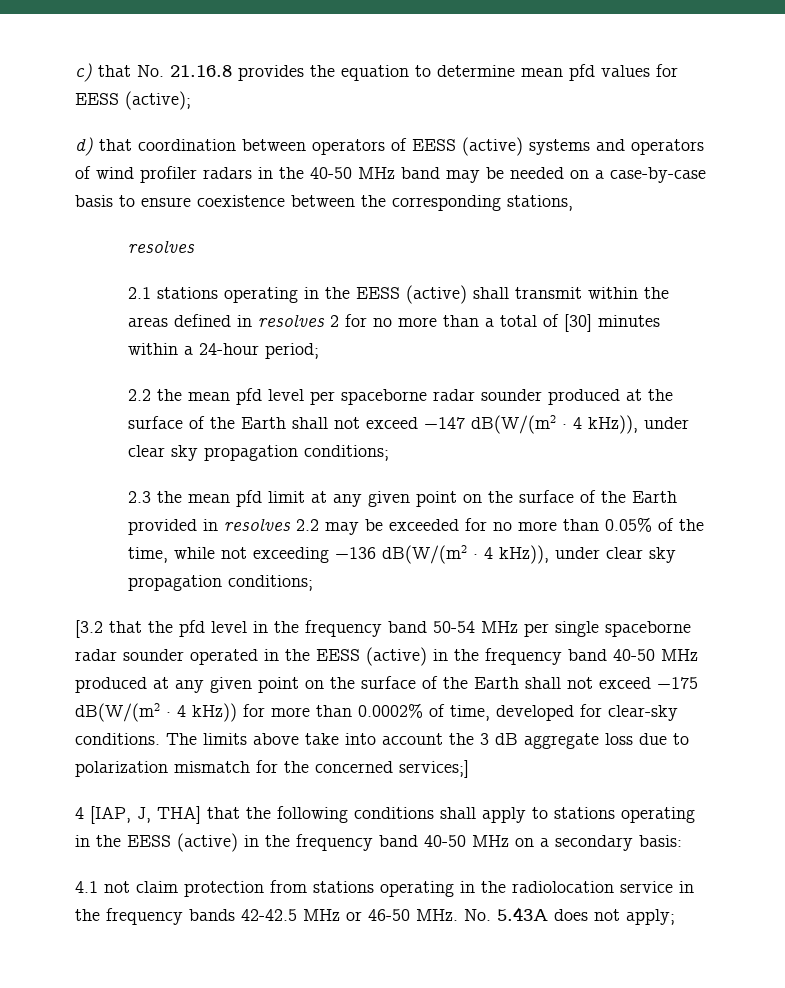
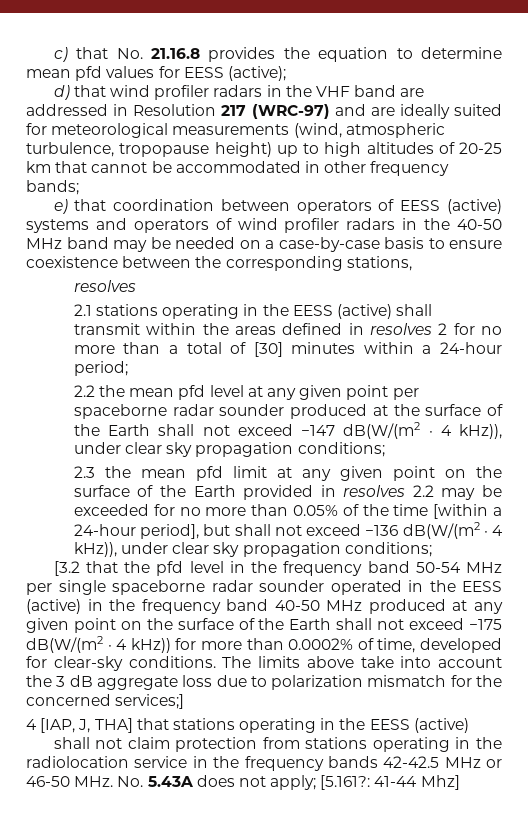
(132, 145) none -> [110,85,425,100] [26,104,502,119] [26,123,445,138] [26,142,502,157] [26,161,450,176] [26,180,79,195] [53,199,107,214] wind profiler radars in the VHF band are addressed in Resolution 217 (WRC-97) and are ideally suited for meteorological measurements (wind, atmospheric turbulence, tropopause height) up to high altitudes of 20-25 km that cannot be accommodated in other frequency bands; // e) that
(304, 395) none -> [247,385,389,400] at any given point
[127,547,329,563] time, while not exceeding -> [393,504,502,519] [73,524,362,539] time [within a 24-hour period], but shall not exceed
[246,806,695,823] [75,833,682,852] [75,881,98,893] the following conditions shall apply to stations operating in the EESS (active) in the frequency band 40-50 MHz on a secondary basis: // 4.1 -> [172,718,469,733] [53,737,90,749] stations operating in the EESS (active) // shall
(675, 917) none -> [320,775,460,790] [5.161?: 41-44 Mhz]

